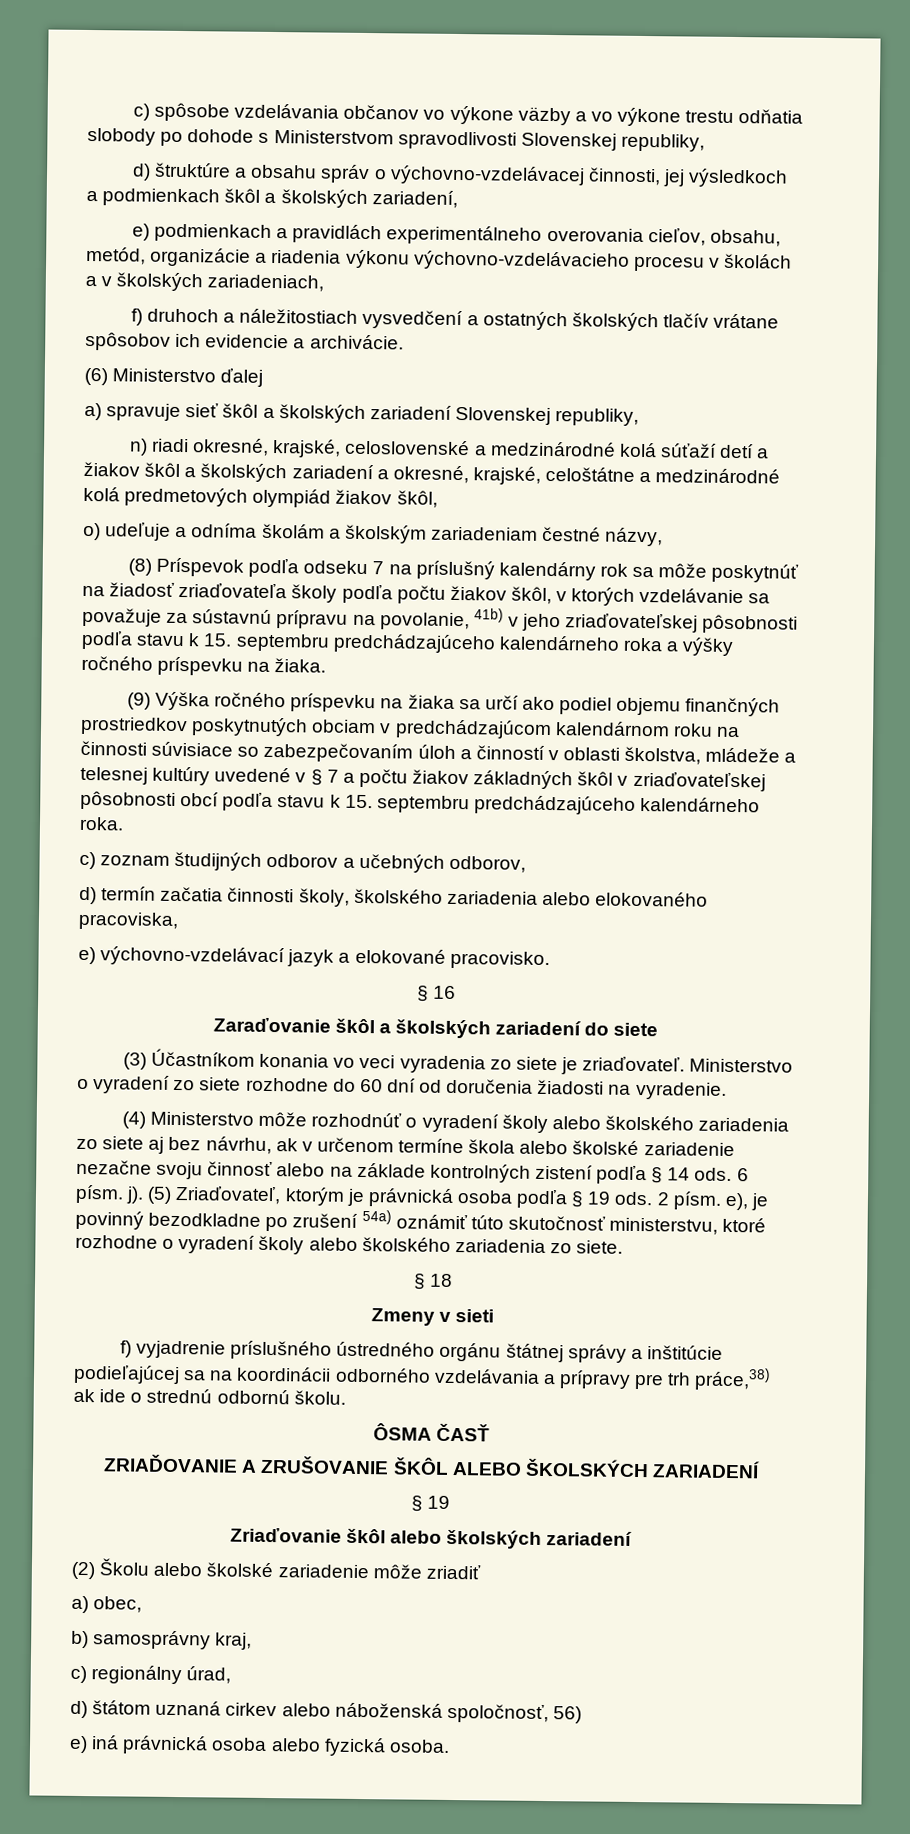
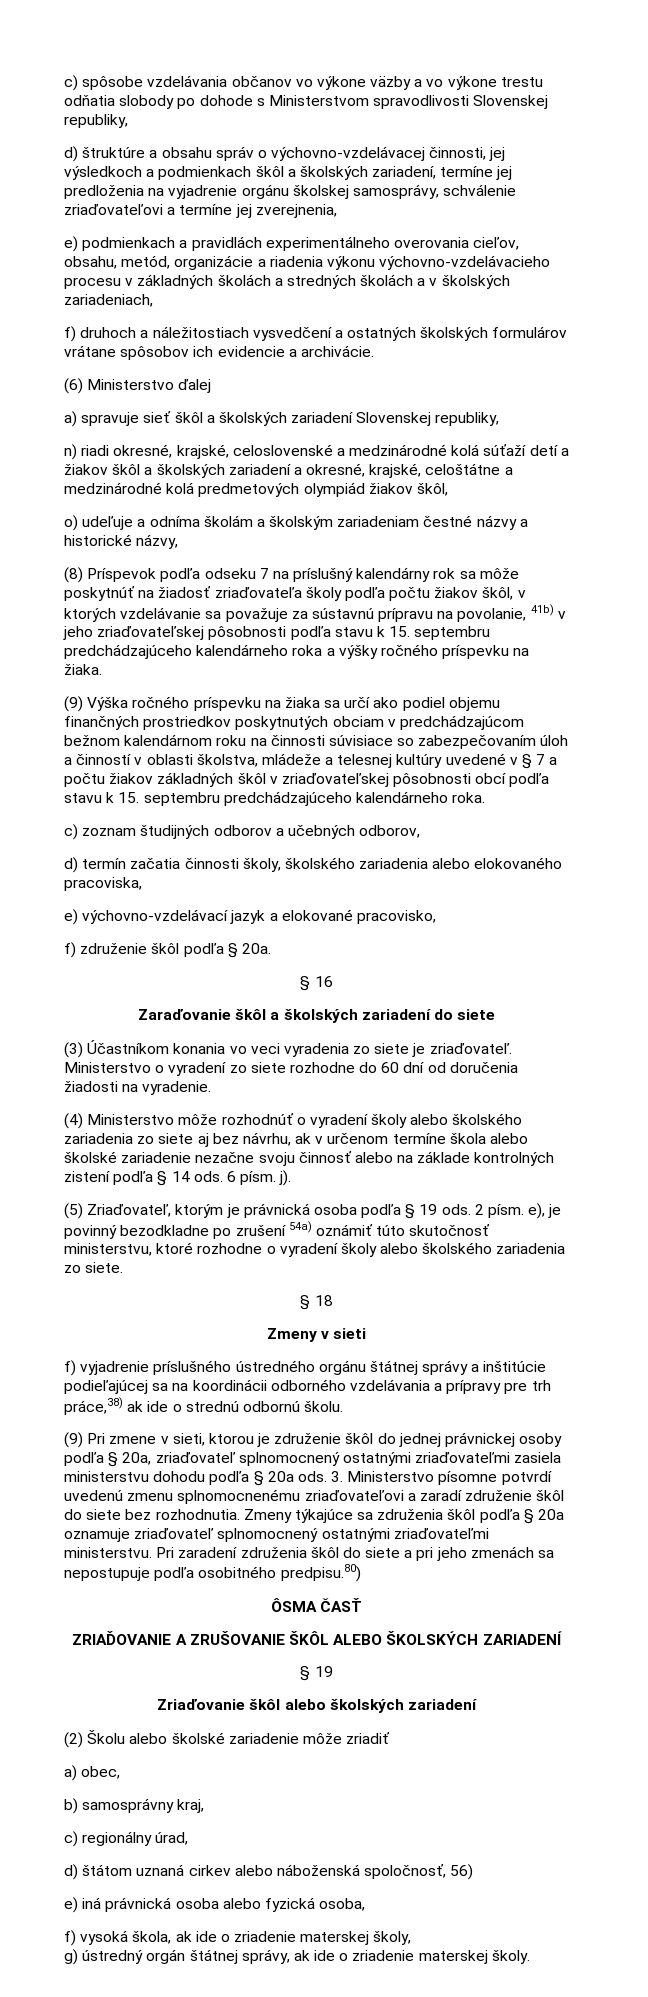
(458, 199) none -> [440,166,513,180] [64,184,517,199] [64,204,337,218] termíne jej predloženia na vyjadrenie orgánu školskej samosprávy, schválenie zriaďovateľovi a termíne jej zverejnenia,
(720, 262) none -> [137,274,356,289] základných školách a stredných
[662,313,709,328] tlačív -> [492,326,568,338] formulárov
(602, 534) none -> [476,515,528,530] [64,534,132,546] názvy a historické
(552, 729) none -> [64,735,120,746] bežnom
[449,950,550,970] pracovisko. -> [356,910,436,924] [64,942,271,958] pracovisko, // f) združenie škôl podľa § 20a.
(145, 1195) none -> (292, 1178) //
(346, 1397) none -> [64,1432,563,1448] [64,1452,562,1467] [64,1471,552,1486] [64,1489,565,1504] [64,1509,565,1524] [64,1528,489,1542] [64,1546,555,1561] [64,1564,361,1582] // (9) Pri zmene v sieti, ktorou je združenie škôl do jednej právnickej osoby podľa § 20a, zriaďovateľ splnomocnený ostatnými zriaďovateľmi zasiela ministerstvu dohodu podľa § 20a ods. 3. Ministerstvo písomne potvrdí uvedenú zmenu splnomocnenému zriaďovateľovi a zaradí združenie škôl do siete bez rozhodnutia. Zmeny týkajúce sa združenia škôl podľa § 20a oznamuje zriaďovateľ splnomocnený ostatnými zriaďovateľmi ministerstvu. Pri zaradení združenia škôl do siete a pri jeho zmenách sa nepostupuje podľa osobitného predpisu.80)
[388,1739,450,1753] osoba. -> [319,1898,366,1911] [64,1930,412,1946] [64,1949,530,1965] osoba, // f) vysoká škola, ak ide o zriadenie materskej školy, // g) ústredný orgán štátnej správy, ak ide o zriadenie materskej školy.

